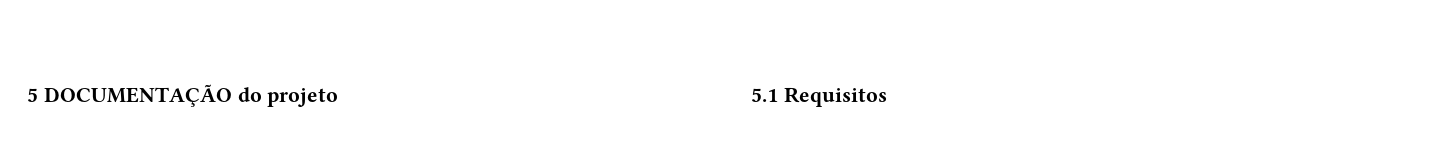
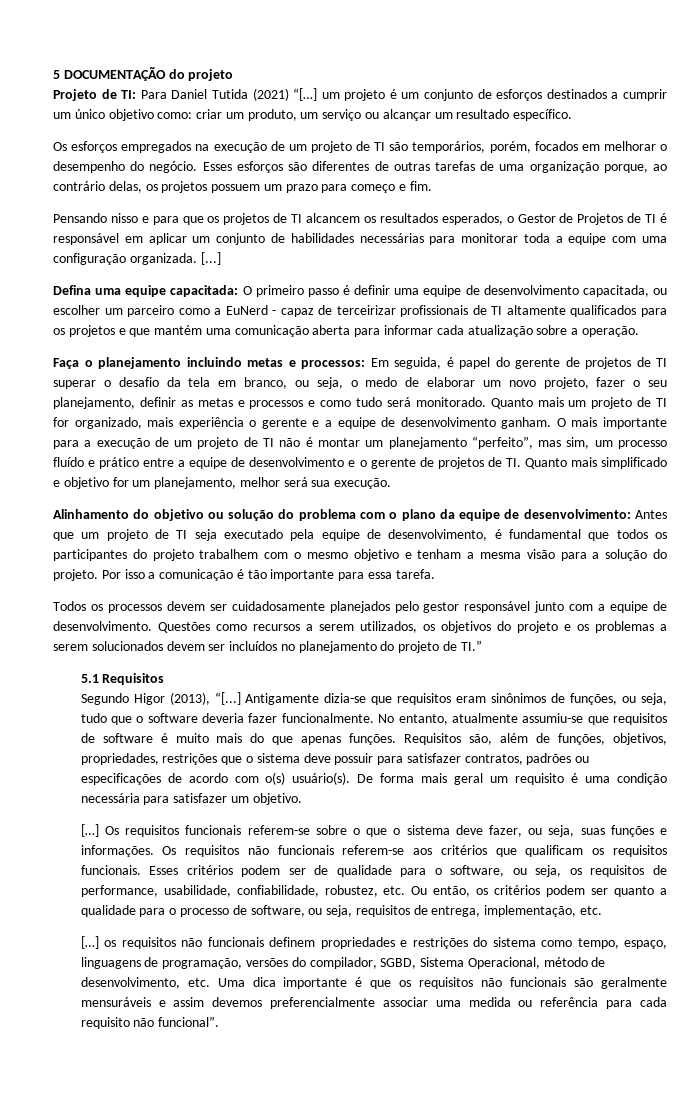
[751,87,887,107] 5.1 Requisitos -> [53,88,667,101] [53,109,573,121] [53,141,667,153] [53,161,667,173] [53,181,432,193] [53,213,668,225] [53,233,667,245] [53,252,221,265] [53,285,667,297] [53,305,667,317] [53,325,639,337] [53,357,667,369] [53,377,667,389] [53,397,667,409] [53,417,667,429] [53,436,667,449] [53,457,667,469] [53,477,392,489] [53,509,667,521] [53,529,668,541] [53,549,667,561] [53,569,435,581] [53,601,668,613] [53,621,667,633] [53,640,482,653] [80,673,165,685] [80,692,667,705] [80,713,667,725] [80,733,667,745] [80,753,590,765] [80,772,667,785] [80,793,302,805] [80,824,668,837] [80,845,667,857] [80,865,667,877] [80,885,667,897] [80,905,603,917] [80,936,667,949] [80,957,606,969] [80,977,667,989] [80,997,667,1009] [80,1016,220,1029] Projeto de TI: Para Daniel Tutida (2021) “[…] um projeto é um conjunto de esforços destinados a cumprir um único objetivo como: criar um produto, um serviço ou alcançar um resultado específico. // Os esforços empregados na execução de um projeto de TI são temporários, porém, focados em melhorar o desempenho do negócio. Esses esforços são diferentes de outras tarefas de uma organização porque, ao contrário delas, os projetos possuem um prazo para começo e fim. // Pensando nisso e para que os projetos de TI alcancem os resultados esperados, o Gestor de Projetos de TI é responsável em aplicar um conjunto de habilidades necessárias para monitorar toda a equipe com uma configuração organizada. [...] // Defina uma equipe capacitada: O primeiro passo é definir uma equipe de desenvolvimento capacitada, ou escolher um parceiro como a EuNerd - capaz de terceirizar profissionais de TI altamente qualificados para os projetos e que mantém uma comunicação aberta para informar cada atualização sobre a operação. // Faça o planejamento incluindo metas e processos: Em seguida, é papel do gerente de projetos de TI superar o desafio da tela em branco, ou seja, o medo de elaborar um novo projeto, fazer o seu planejamento, definir as metas e processos e como tudo será monitorado. Quanto mais um projeto de TI for organizado, mais experiência o gerente e a equipe de desenvolvimento ganham. O mais importante para a execução de um projeto de TI não é montar um planejamento “perfeito”, mas sim, um processo fluído e prático entre a equipe de desenvolvimento e o gerente de projetos de TI. Quanto mais simplificado e objetivo for um planejamento, melhor será sua execução. // Alinhamento do objetivo ou solução do problema com o plano da equipe de desenvolvimento: Antes que um projeto de TI seja executado pela equipe de desenvolvimento, é fundamental que todos os participantes do projeto trabalhem com o mesmo objetivo e tenham a mesma visão para a solução do projeto. Por isso a comunicação é tão importante para essa tarefa. // Todos os processos devem ser cuidadosamente planejados pelo gestor responsável junto com a equipe de desenvolvimento. Questões como recursos a serem utilizados, os objetivos do projeto e os problemas a serem solucionados devem ser incluídos no planejamento do projeto de TI.” // 5.1 Requisitos // Segundo Higor (2013), “[...] Antigamente dizia-se que requisitos eram sinônimos de funções, ou seja, tudo que o software deveria fazer funcionalmente. No entanto, atualmente assumiu-se que requisitos de software é muito mais do que apenas funções. Requisitos são, além de funções, objetivos, propriedades, restrições que o sistema deve possuir para satisfazer contratos, padrões ou especificações de acordo com o(s) usuário(s). De forma mais geral um requisito é uma condição necessária para satisfazer um objetivo. // […] Os requisitos funcionais referem-se sobre o que o sistema deve fazer, ou seja, suas funções e informações. Os requisitos não funcionais referem-se aos critérios que qualificam os requisitos funcionais. Esses critérios podem ser de qualidade para o software, ou seja, os requisitos de performance, usabilidade, confiabilidade, robustez, etc. Ou então, os critérios podem ser quanto a qualidade para o processo de software, ou seja, requisitos de entrega, implementação, etc. // […] os requisitos não funcionais definem propriedades e restrições do sistema como tempo, espaço, linguagens de programação, versões do compilador, SGBD, Sistema Operacional, método de desenvolvimento, etc. Uma dica importante é que os requisitos não funcionais são geralmente mensuráveis e assim devemos preferencialmente associar uma medida ou referência para cada requisito não funcional”.

